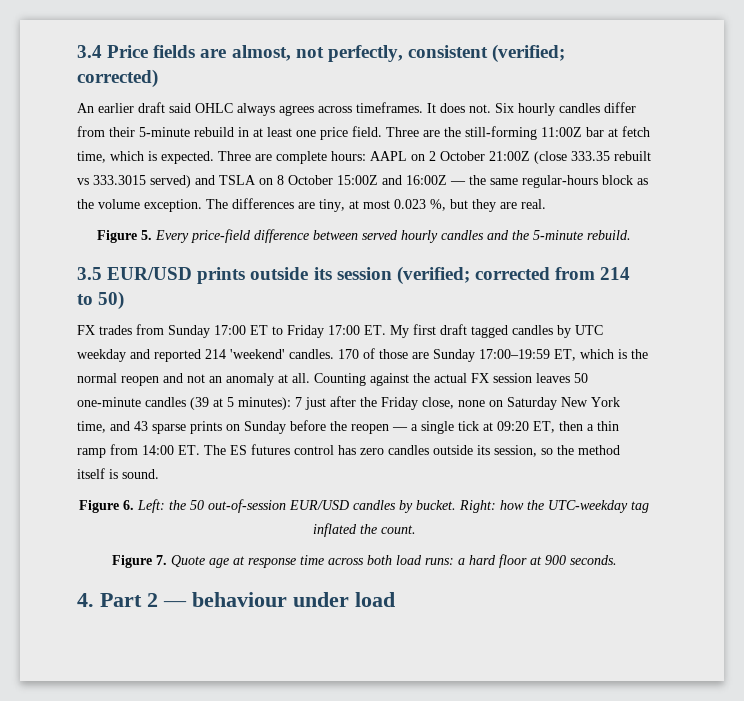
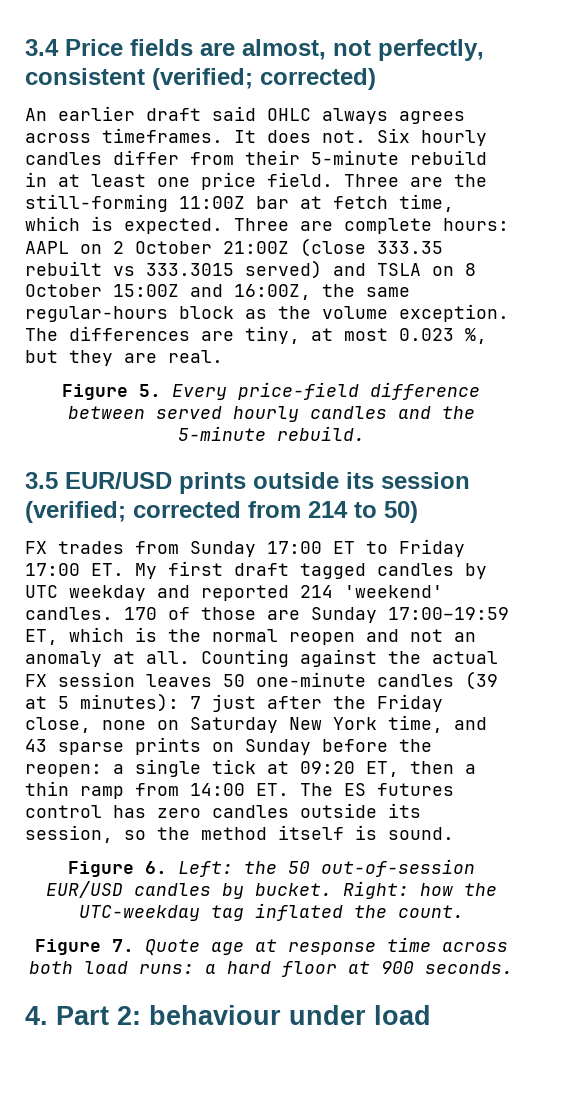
[406,175,466,185] 16:00Z — -> [234,284,311,300] 16:00Z,
[351,424,408,434] reopen — -> [25,764,102,777] reopen:
[147,593,187,607] 2 — -> [117,1006,141,1025] 2:

